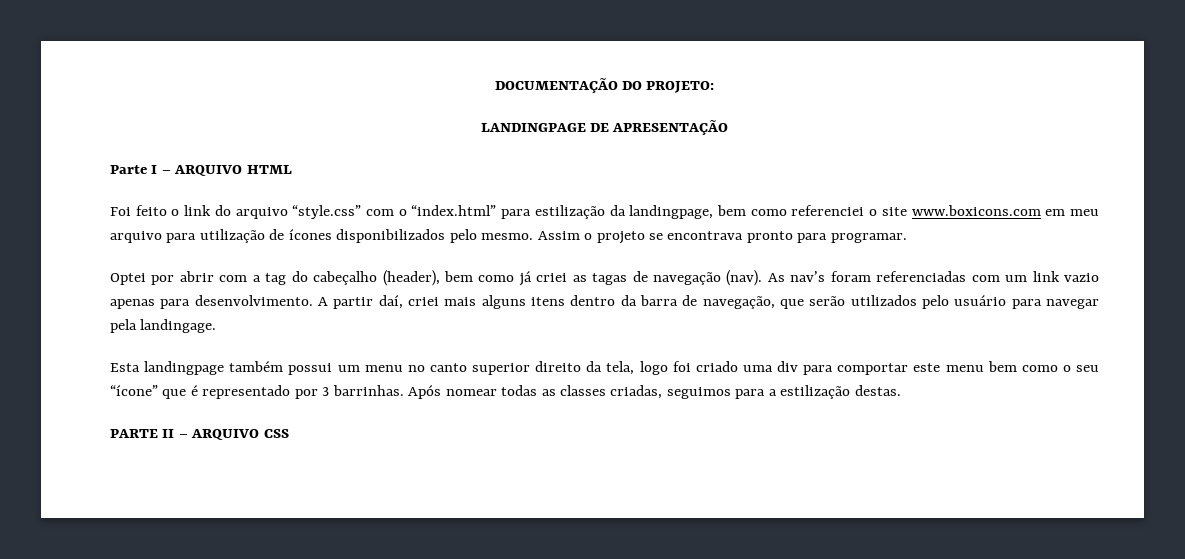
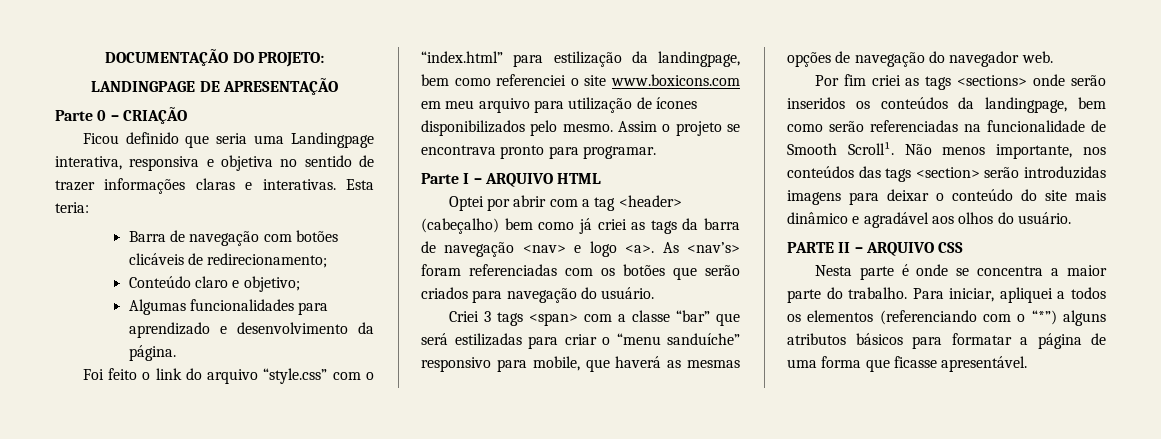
[151,165,292,176] I – ARQUIVO HTML -> [97,107,187,124] [82,132,374,148] [55,155,374,171] [55,178,375,194] [55,202,89,213] [128,230,339,246] [128,253,328,268] [128,276,300,292] [128,299,329,315] [128,322,375,338] [128,345,176,361] 0 – CRIAÇÃO // Ficou definido que seria uma Landingpage interativa, responsiva e objetiva no sentido de trazer informações claras e interativas. Esta teria: // Barra de navegação com botões clicáveis de redirecionamento; // Conteúdo claro e objetivo; // Algumas funcionalidades para aprendizado e desenvolvimento da página.
(907, 238) none -> [421,173,602,187] // Parte I – ARQUIVO HTML
[291,270,440,286] do cabeçalho (header), -> [618,195,682,207] [421,218,499,234] <header> (cabeçalho)
[592,270,1100,286] [110,295,1100,309] [110,319,217,333] [110,361,1099,375] [110,385,901,399] tagas de navegação (nav). As nav’s foram referenciadas com um link vazio apenas para desenvolvimento. A partir daí, criei mais alguns itens dentro da barra de navegação, que serão utilizados pelo usuário para navegar pela landingage. // Esta landingpage também possui um menu no canto superior direito da tela, logo foi criado uma div para comportar este menu bem como o seu “ícone” que é representado por 3 barrinhas. Após nomear todas as classes criadas, seguimos para a estilização destas. -> [650,218,740,234] [421,241,740,257] [421,264,740,280] [421,287,655,303] [448,310,740,326] [421,333,740,349] [421,356,740,372] [787,51,1053,67] [814,74,1106,90] [787,97,1106,113] [787,120,1106,132] [787,142,1106,159] [787,166,1106,182] [787,189,1106,205] [787,212,1071,228] tags da barra de navegação <nav> e logo <a>. As <nav’s> foram referenciadas com os botões que serão criados para navegação do usuário. // Criei 3 tags <span> com a classe “bar” que será estilizadas para criar o “menu sanduíche” responsivo para mobile, que haverá as mesmas opções de navegação do navegador web. // Por fim criei as tags <sections> onde serão inseridos os conteúdos da landingpage, bem como serão referenciadas na funcionalidade de Smooth Scroll¹. Não menos importante, nos conteúdos das tags <section> serão introduzidas imagens para deixar o conteúdo do site mais dinâmico e agradável aos olhos do usuário.
(289, 433) none -> [814,264,1107,280] [787,287,1106,303] [787,310,1106,326] [787,333,1106,349] [787,356,1028,372] // Nesta parte é onde se concentra a maior parte do trabalho. Para iniciar, apliquei a todos os elementos (referenciando com o “*”) alguns atributos básicos para formatar a página de uma forma que ficasse apresentável.

